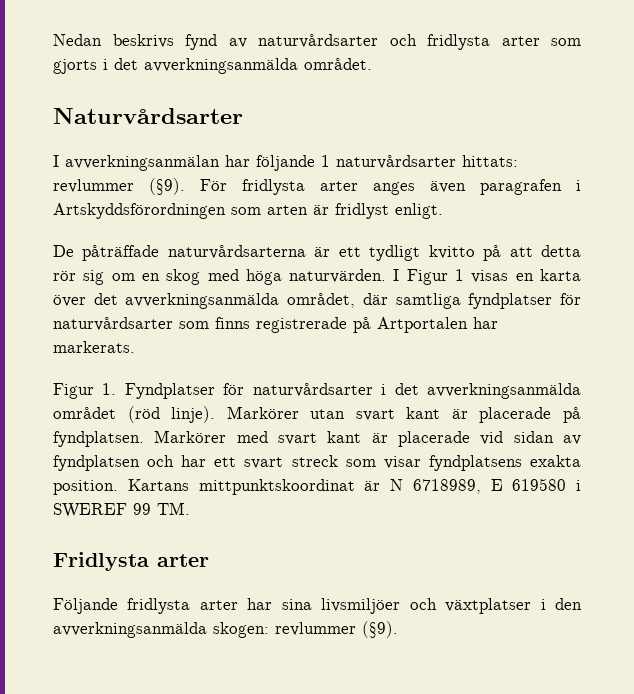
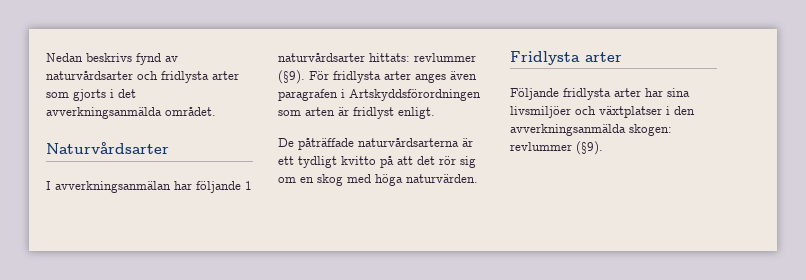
[541,245,581,257] detta -> [417,156,435,165] det
[393,269,582,285] [53,293,581,309] [53,317,498,333] [53,341,135,353] [53,383,581,399] [53,406,581,423] [53,430,581,447] [53,455,581,471] [53,478,581,495] [53,502,190,518] I Figur 1 visas en karta över det avverkningsanmälda området, där samtliga fyndplatser för naturvårdsarter som finns registrerade på Artportalen har markerats. // Figur 1. Fyndplatser för naturvårdsarter i det avverkningsanmälda området (röd linje). Markörer utan svart kant är placerade på fyndplatsen. Markörer med svart kant är placerade vid sidan av fyndplatsen och har ett svart streck som visar fyndplatsens exakta position. Kartans mittpunktskoordinat är N 6718989, E 619580 i SWEREF 99 TM. -> (478, 178) none

